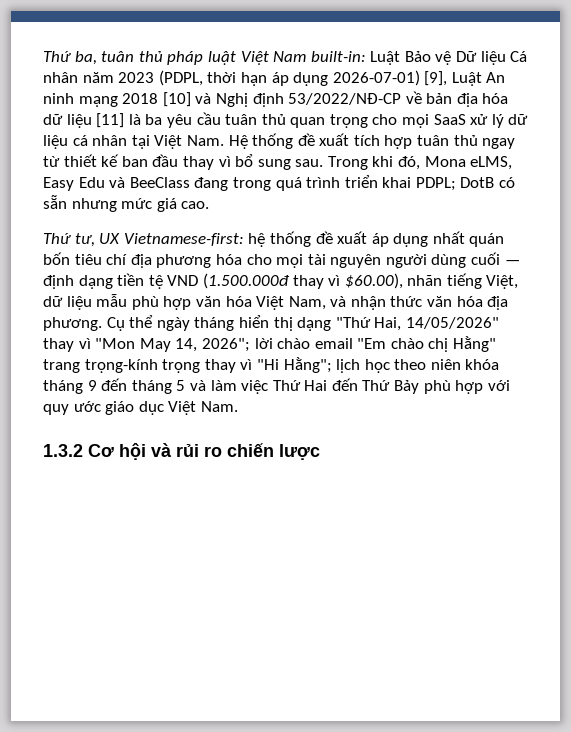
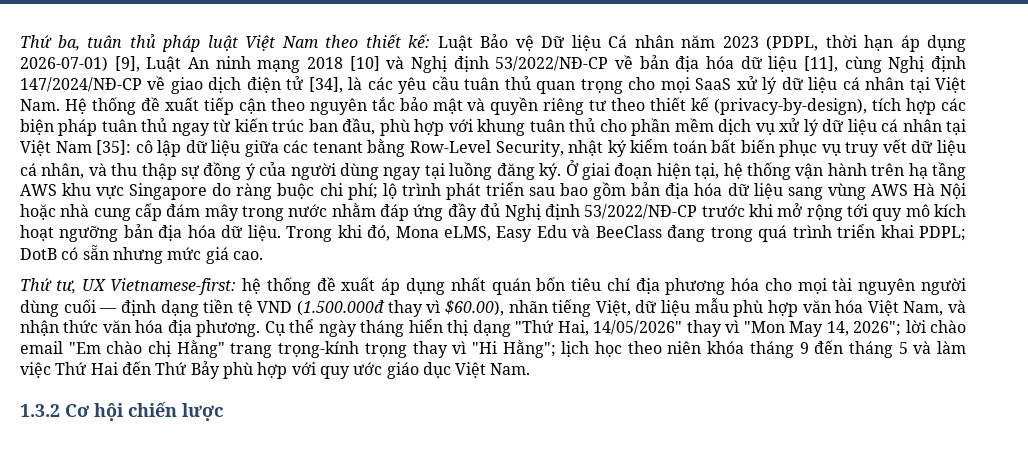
[310,51,366,62] built-in: -> [325,34,430,48] theo thiết kế:
[96,113,163,128] [11] là ba -> [803,56,966,73] [20,76,393,94] [11], cùng Nghị định 147/2024/NĐ-CP về giao dịch điện tử [34], là các
[353,135,516,149] [43,154,324,170] tích hợp tuân thủ ngay từ thiết kế ban đầu thay vì bổ sung sau. -> [203,97,967,115] [20,118,967,136] [20,139,966,157] [20,160,966,180] [20,182,967,200] [20,203,966,221] [20,224,281,242] tiếp cận theo nguyên tắc bảo mật và quyền riêng tư theo thiết kế (privacy-by-design), tích hợp các biện pháp tuân thủ ngay từ kiến trúc ban đầu, phù hợp với khung tuân thủ cho phần mềm dịch vụ xử lý dữ liệu cá nhân tại Việt Nam [35]: cô lập dữ liệu giữa các tenant bằng Row-Level Security, nhật ký kiểm toán bất biến phục vụ truy vết dữ liệu cá nhân, và thu thập sự đồng ý của người dùng ngay tại luồng đăng ký. Ở giai đoạn hiện tại, hệ thống vận hành trên hạ tầng AWS khu vực Singapore do ràng buộc chi phí; lộ trình phát triển sau bao gồm bản địa hóa dữ liệu sang vùng AWS Hà Nội hoặc nhà cung cấp đám mây trong nước nhằm đáp ứng đầy đủ Nghị định 53/2022/NĐ-CP trước khi mở rộng tới quy mô kích hoạt ngưỡng bản địa hóa dữ liệu.
[151,443,222,457] và rủi ro -> (124, 412) none

